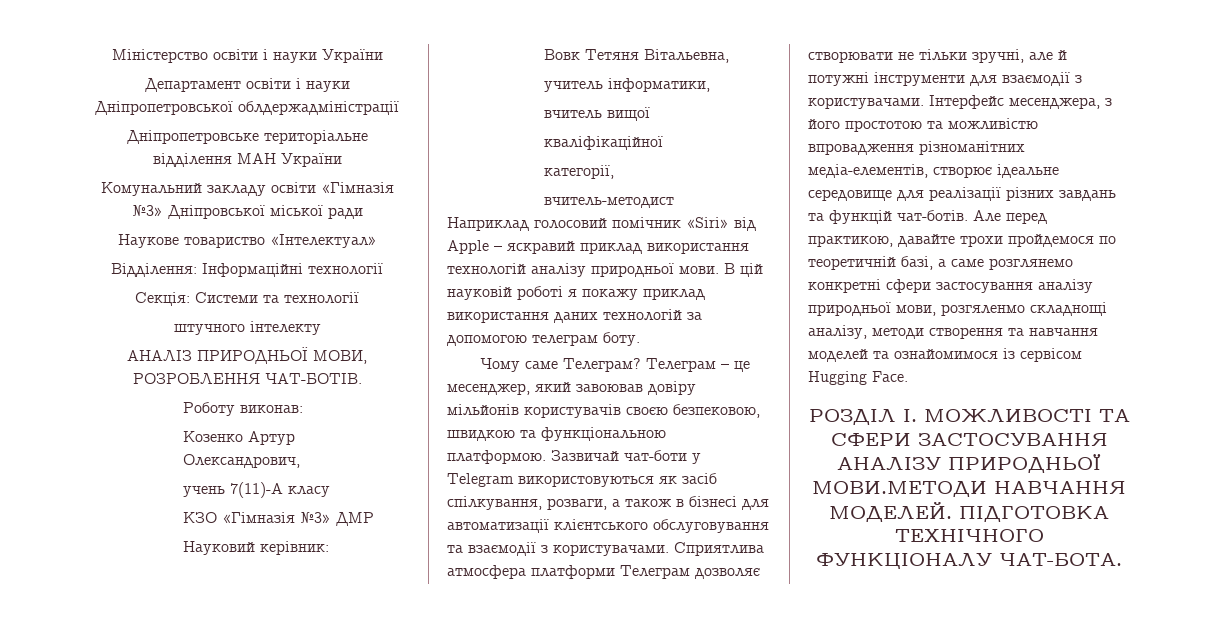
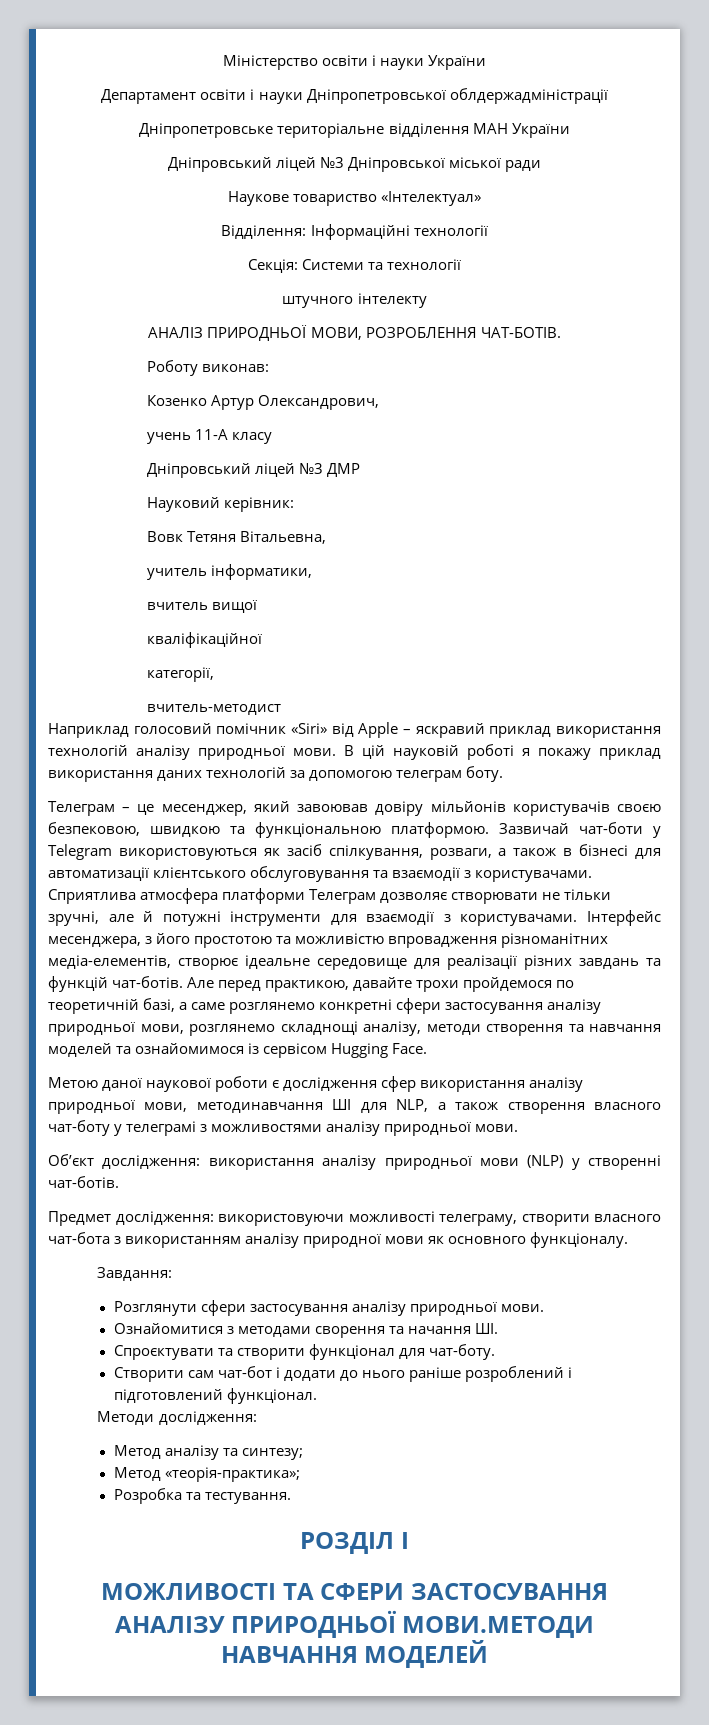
[100,182,394,196] [131,205,163,216] Комунальний закладу освіти «Гімназія №3» -> [167,157,344,172] Дніпровський ліцей №3
[229,482,283,498] 7(11)-А -> [194,429,228,440] 11-А
[182,512,331,523] КЗО «Гімназія №3» -> [146,463,324,478] Дніпровський ліцей №3
[480,358,642,372] Чому саме Телеграм? -> (504, 774) none
[941,304,1025,316] розгяленмо -> [189,1024,275,1036] розглянемо
(908, 376) none -> [48,1076,584,1092] [48,1099,661,1114] [48,1120,519,1136] [48,1154,661,1170] [48,1176,119,1188] [48,1211,661,1226] [48,1232,629,1248] [97,1267,173,1281] [113,1300,545,1316] [113,1323,499,1338] [113,1344,496,1360] [113,1366,573,1382] [113,1388,318,1404] [97,1411,257,1425] [113,1445,304,1460] [113,1467,301,1482] [113,1488,292,1504] // Метою даної наукової роботи є дослідження сфер використання аналізу природньої мови, методинавчання ШІ для NLP, а також створення власного чат-боту у телеграмі з можливостями аналізу природньої мови. // Об’єкт дослідження: використання аналізу природньої мови (NLP) у створенні чат-ботів. // Предмет дослідження: використовуючи можливості телеграму, створити власного чат-бота з використанням аналізу природної мови як основного функціоналу. // Завдання: // Розглянути сфери застосування аналізу природньої мови. // Ознайомитися з методами сворення та начання ШІ. // Спроєктувати та створити функціонал для чат-боту. // Створити сам чат-бот і додати до нього раніше розроблений і підготовлений функціонал. // Методи дослідження: // Метод аналізу та синтезу; // Метод «теорія-практика»; // Розробка та тестування.
[902,409,917,422] І. -> [400,1532,409,1549] І //
[829,502,1109,522] [894,529,1044,542] [816,553,1122,569] МОДЕЛЕЙ. ПІДГОТОВКА ТЕХНІЧНОГО ФУНКЦІОНАЛУ ЧАТ-БОТА. -> [364,1640,489,1668] МОДЕЛЕЙ

